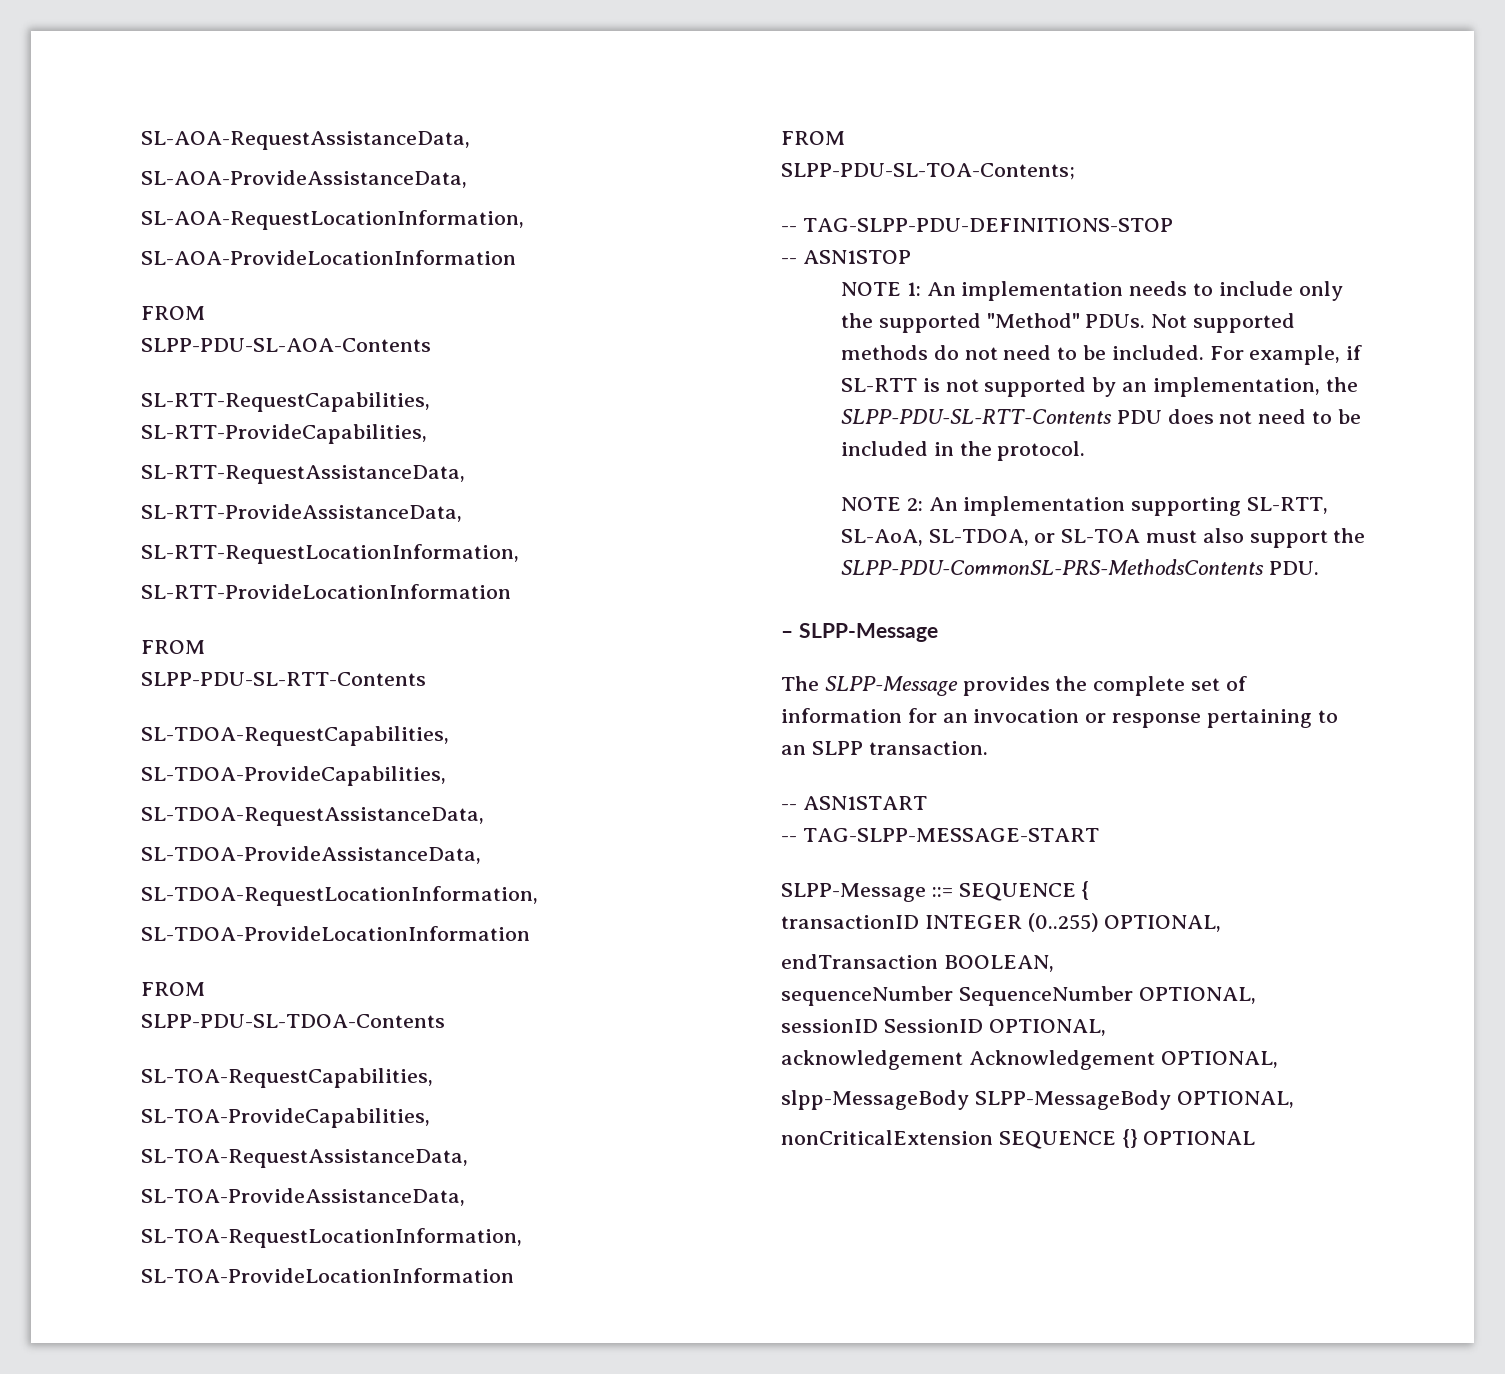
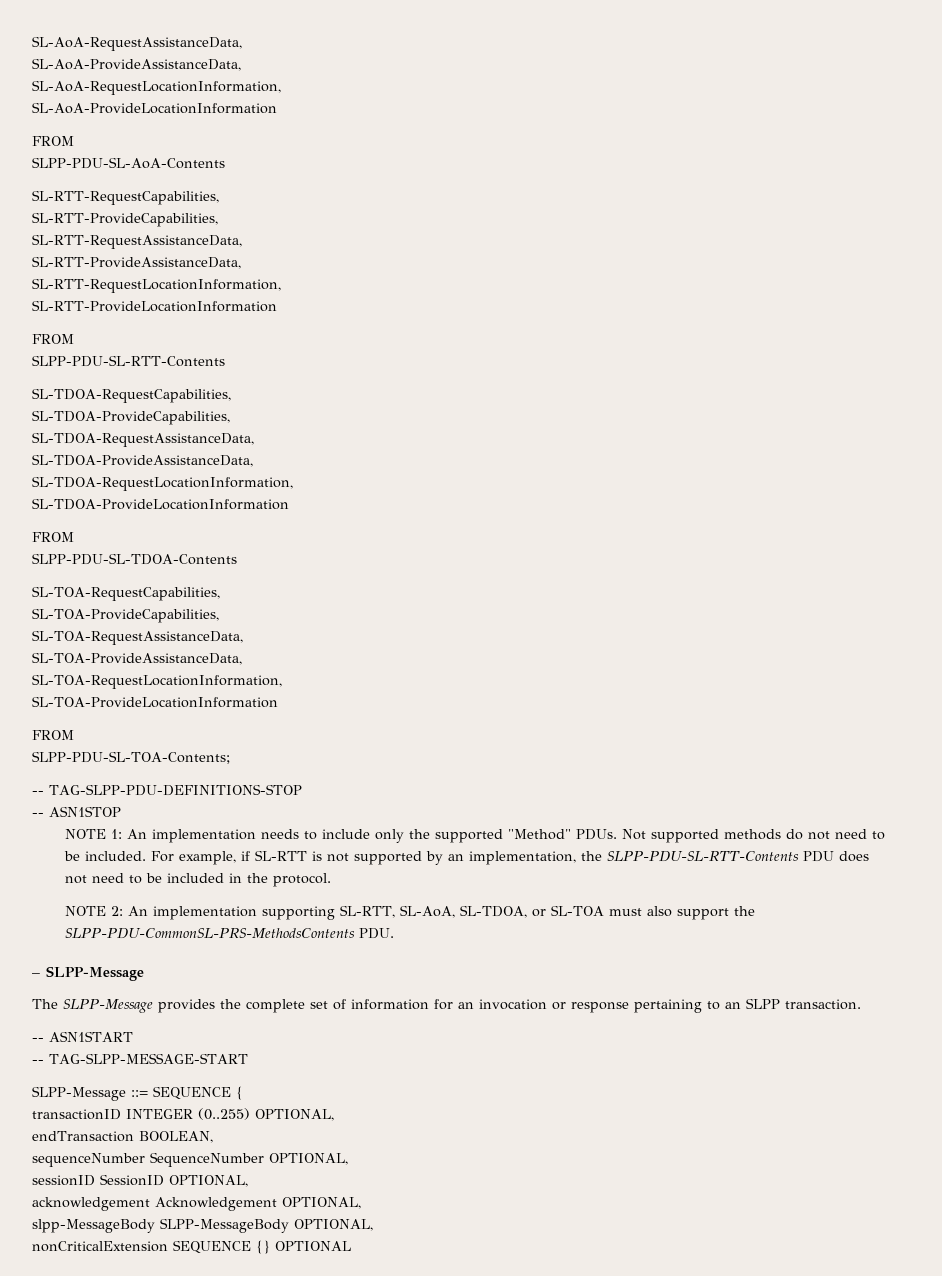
[141,131,470,150] [141,170,467,188] [141,210,524,230] [141,250,516,265] [141,306,205,320] [141,338,431,352] SL-AOA-RequestAssistanceData, // SL-AOA-ProvideAssistanceData, // SL-AOA-RequestLocationInformation, // SL-AOA-ProvideLocationInformation // FROM // SLPP-PDU-SL-AOA-Contents -> [32,36,242,51] [32,58,241,71] [32,80,281,95] [32,102,277,114] [32,136,74,146] [32,157,225,169] SL-AoA-RequestAssistanceData, // SL-AoA-ProvideAssistanceData, // SL-AoA-RequestLocationInformation, // SL-AoA-ProvideLocationInformation // FROM // SLPP-PDU-SL-AoA-Contents

